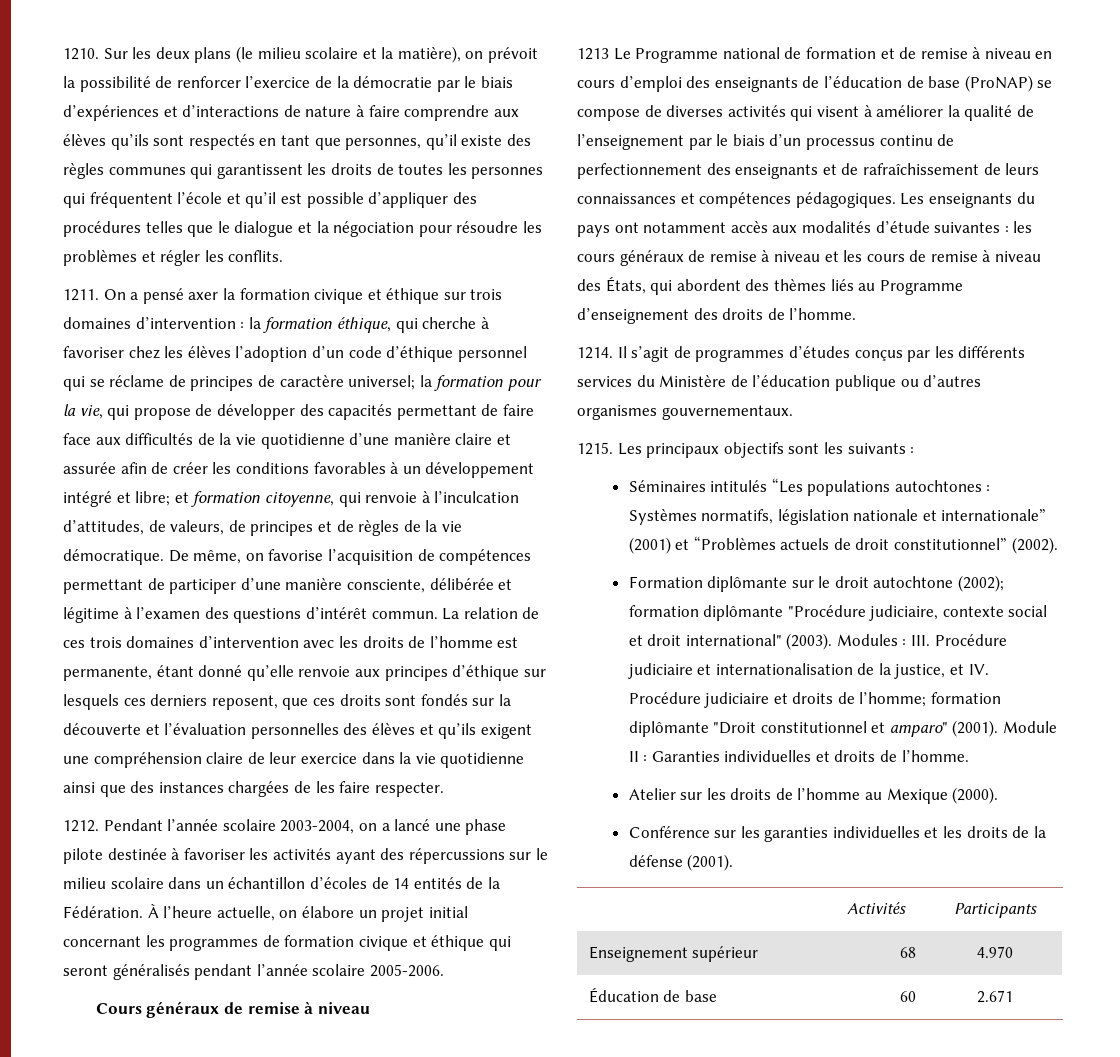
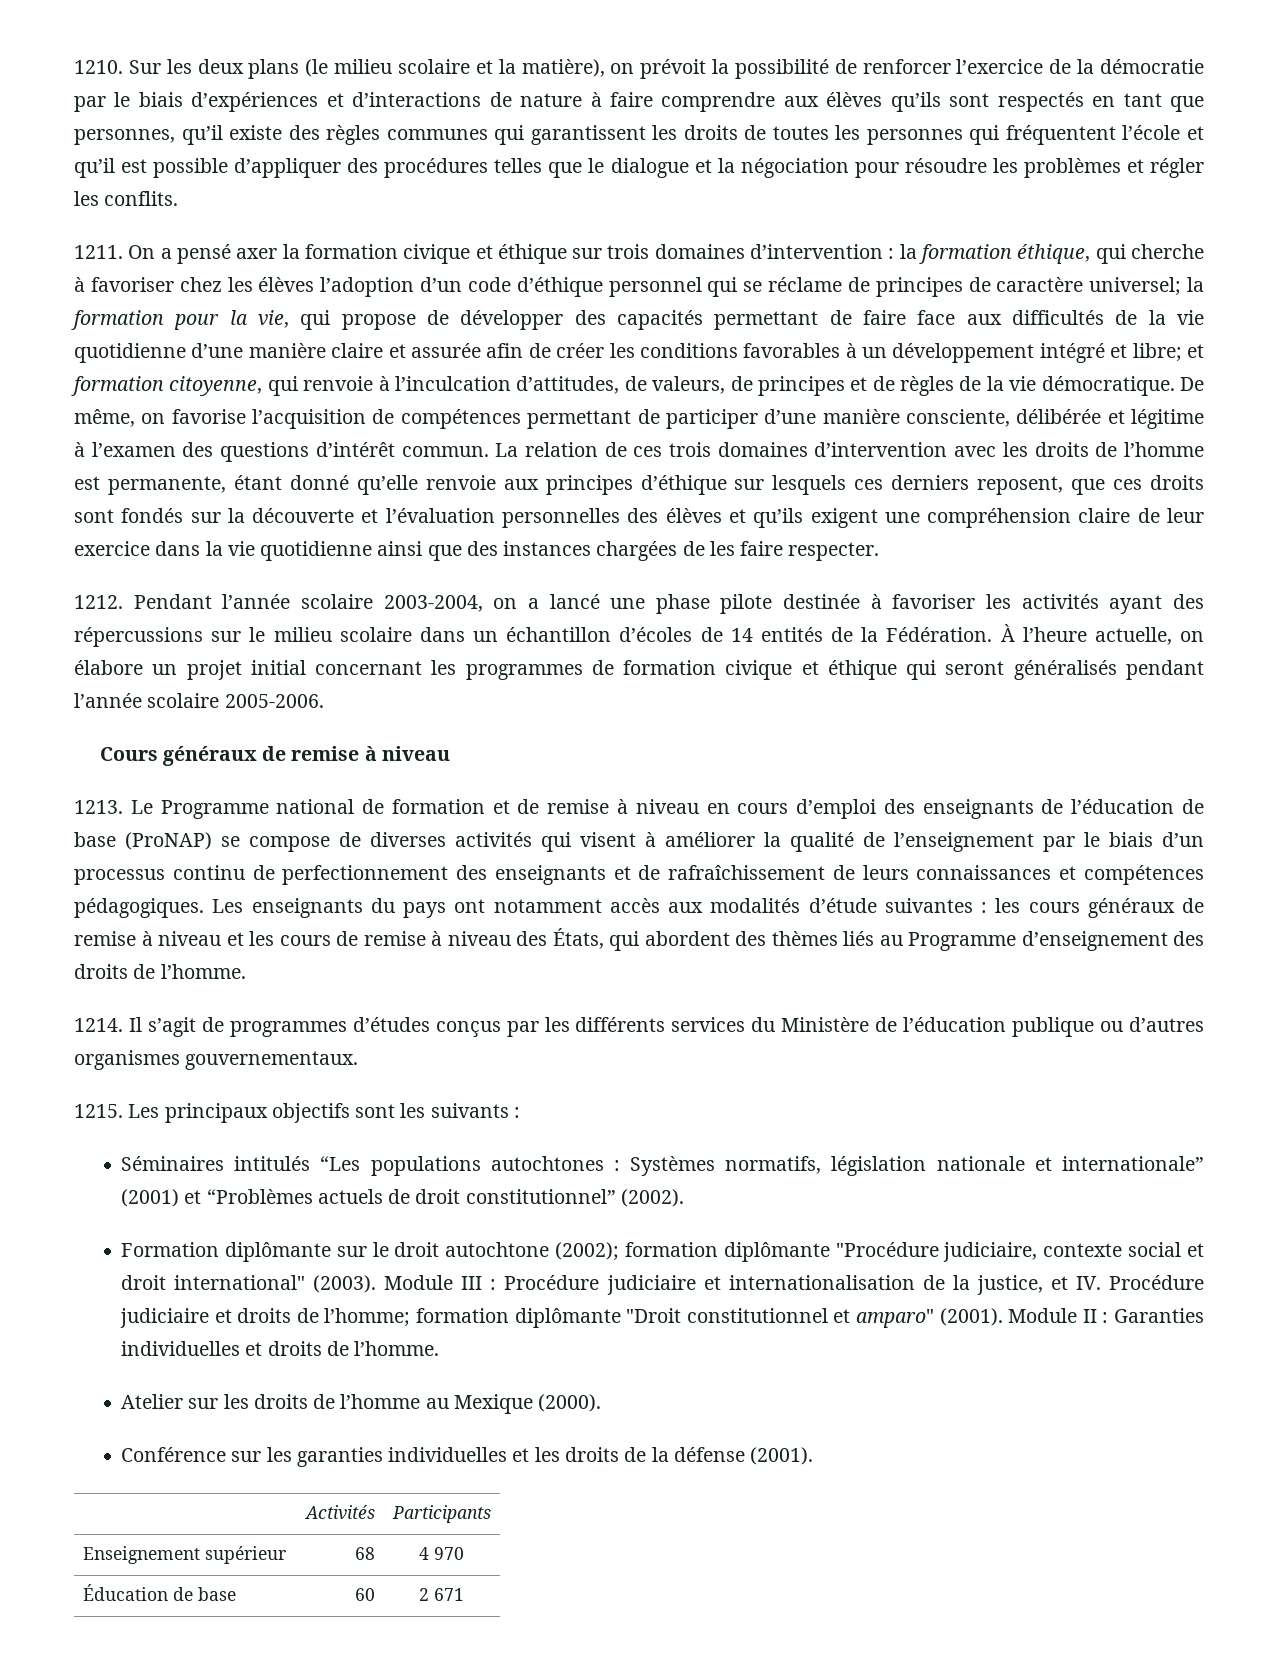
[577,48,609,60] 1213 -> [74,800,123,814] 1213.
[836,634,931,646] Modules : III. -> [384,1275,497,1290] Module III :
[977,946,1013,958] 4.970 -> [419,1547,464,1560] 4 970
[977,990,1013,1003] 2.671 -> [419,1588,464,1601] 2 671

